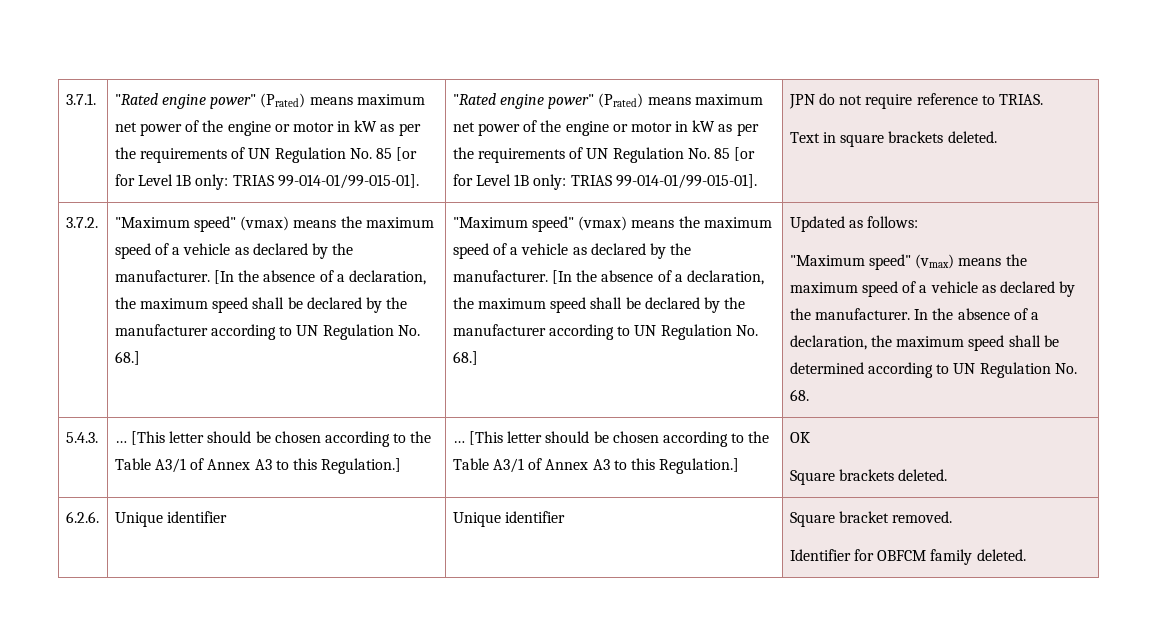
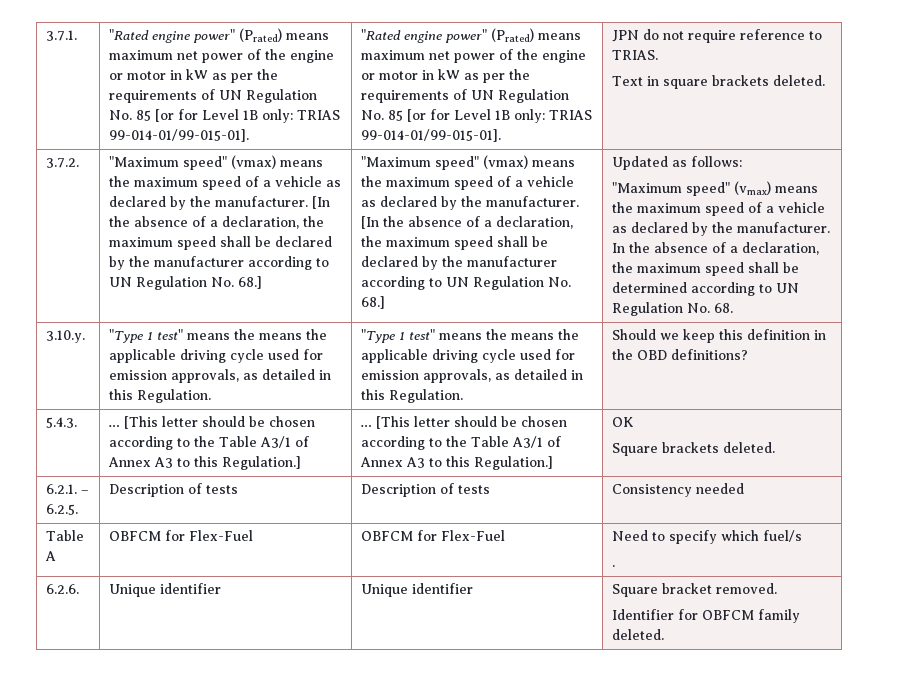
(809, 395) none -> [46,330,86,343] [109,329,328,343] [109,349,324,363] [109,369,332,383] [109,389,212,403] [361,329,580,343] [361,349,576,363] [361,369,584,383] [361,389,464,403] [612,329,827,343] [612,349,749,360] // 3.10.y. | "Type 1 test" means the means the applicable driving cycle used for emission approvals, as detailed in this Regulation. | "Type 1 test" means the means the applicable driving cycle used for emission approvals, as detailed in this Regulation. | Should we keep this definition in the OBD definitions?
(948, 475) none -> [46,484,90,494] [46,504,79,515] [109,483,239,497] [361,483,491,497] [612,483,745,497] [46,530,85,541] [45,551,57,561] [109,530,254,541] [361,530,506,541] [612,530,803,544] [612,565,616,567] // 6.2.1. – 6.2.5. | Description of tests | Description of tests | Consistency needed // Table A | OBFCM for Flex-Fuel | OBFCM for Flex-Fuel | Need to specify which fuel/s // .

